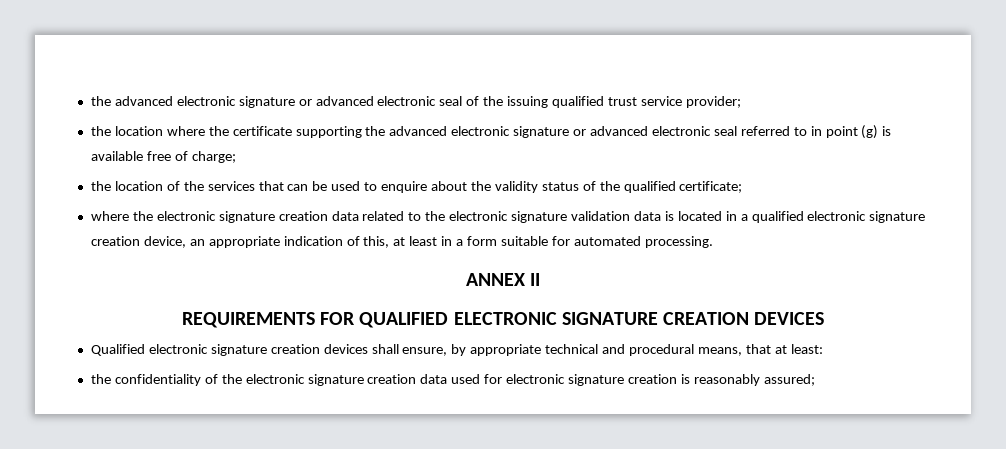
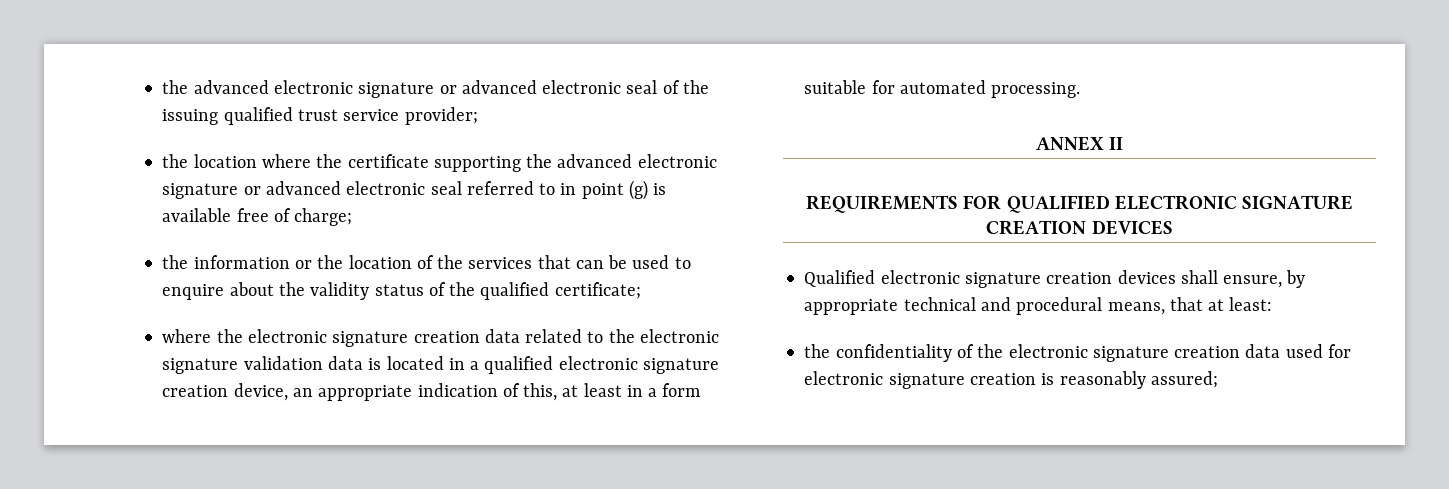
(111, 186) none -> [193,255,344,269] information or the

